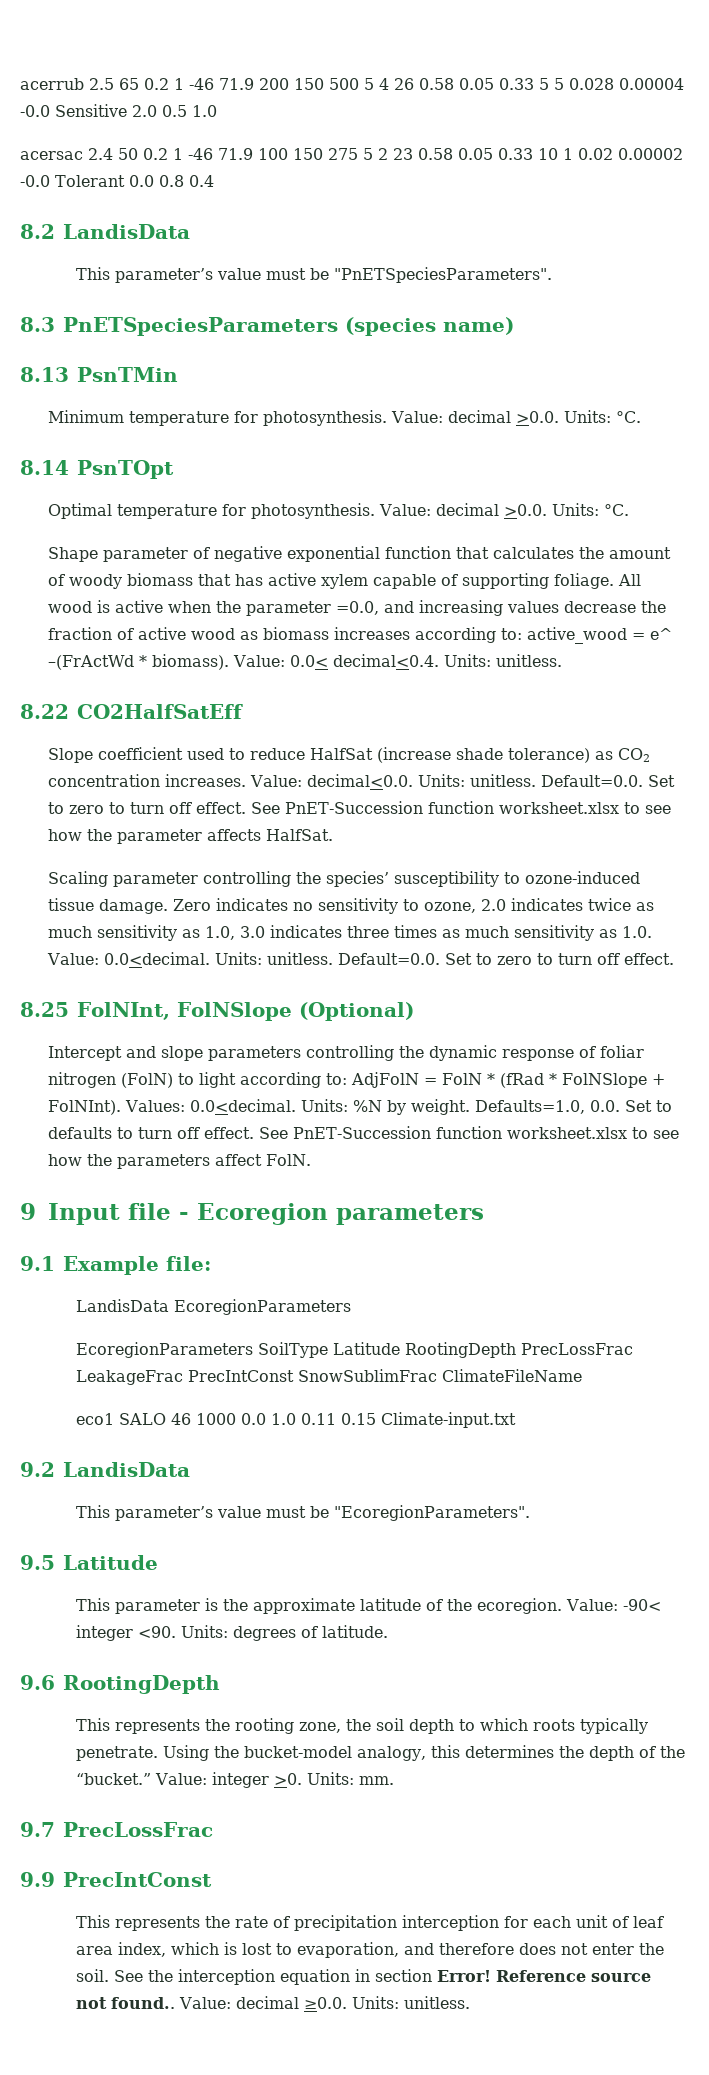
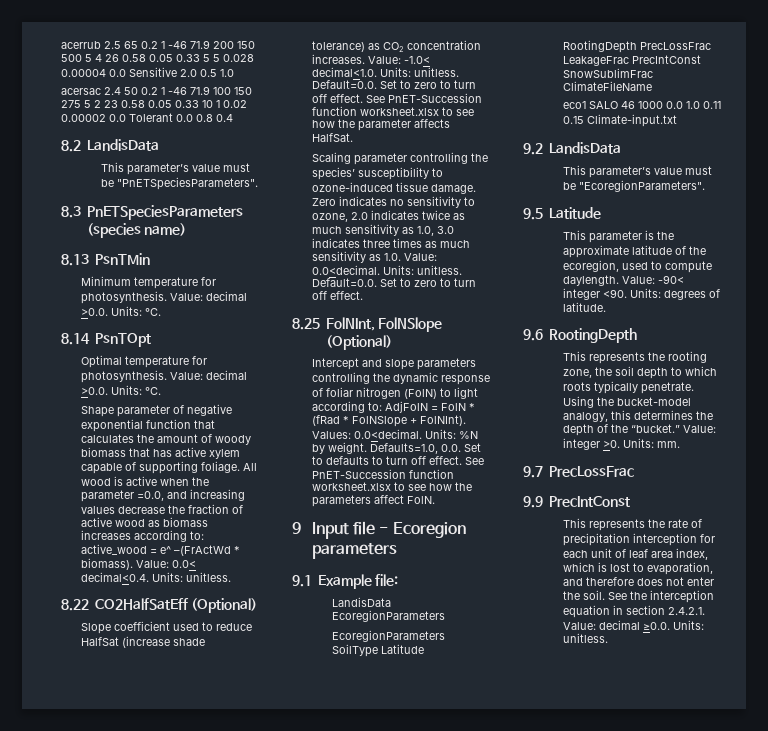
[20,105,50,117] -0.0 -> [109,69,126,77] 0.0
[20,175,50,187] -0.0 -> [109,114,126,122] 0.0
(243, 711) none -> [191,598,258,613] (Optional)
[306,774,413,787] decimal<0.0. -> [404,56,431,64] [312,67,378,77] -1.0< decimal<1.0.
[477,1598,563,1614] ecoregion. -> [563,260,713,273] [563,275,620,286] ecoregion, used to compute daylength.
[437,1970,652,1982] [76,1997,176,2009] Error! Reference source not found.. -> [668,607,706,615] 2.4.2.1.

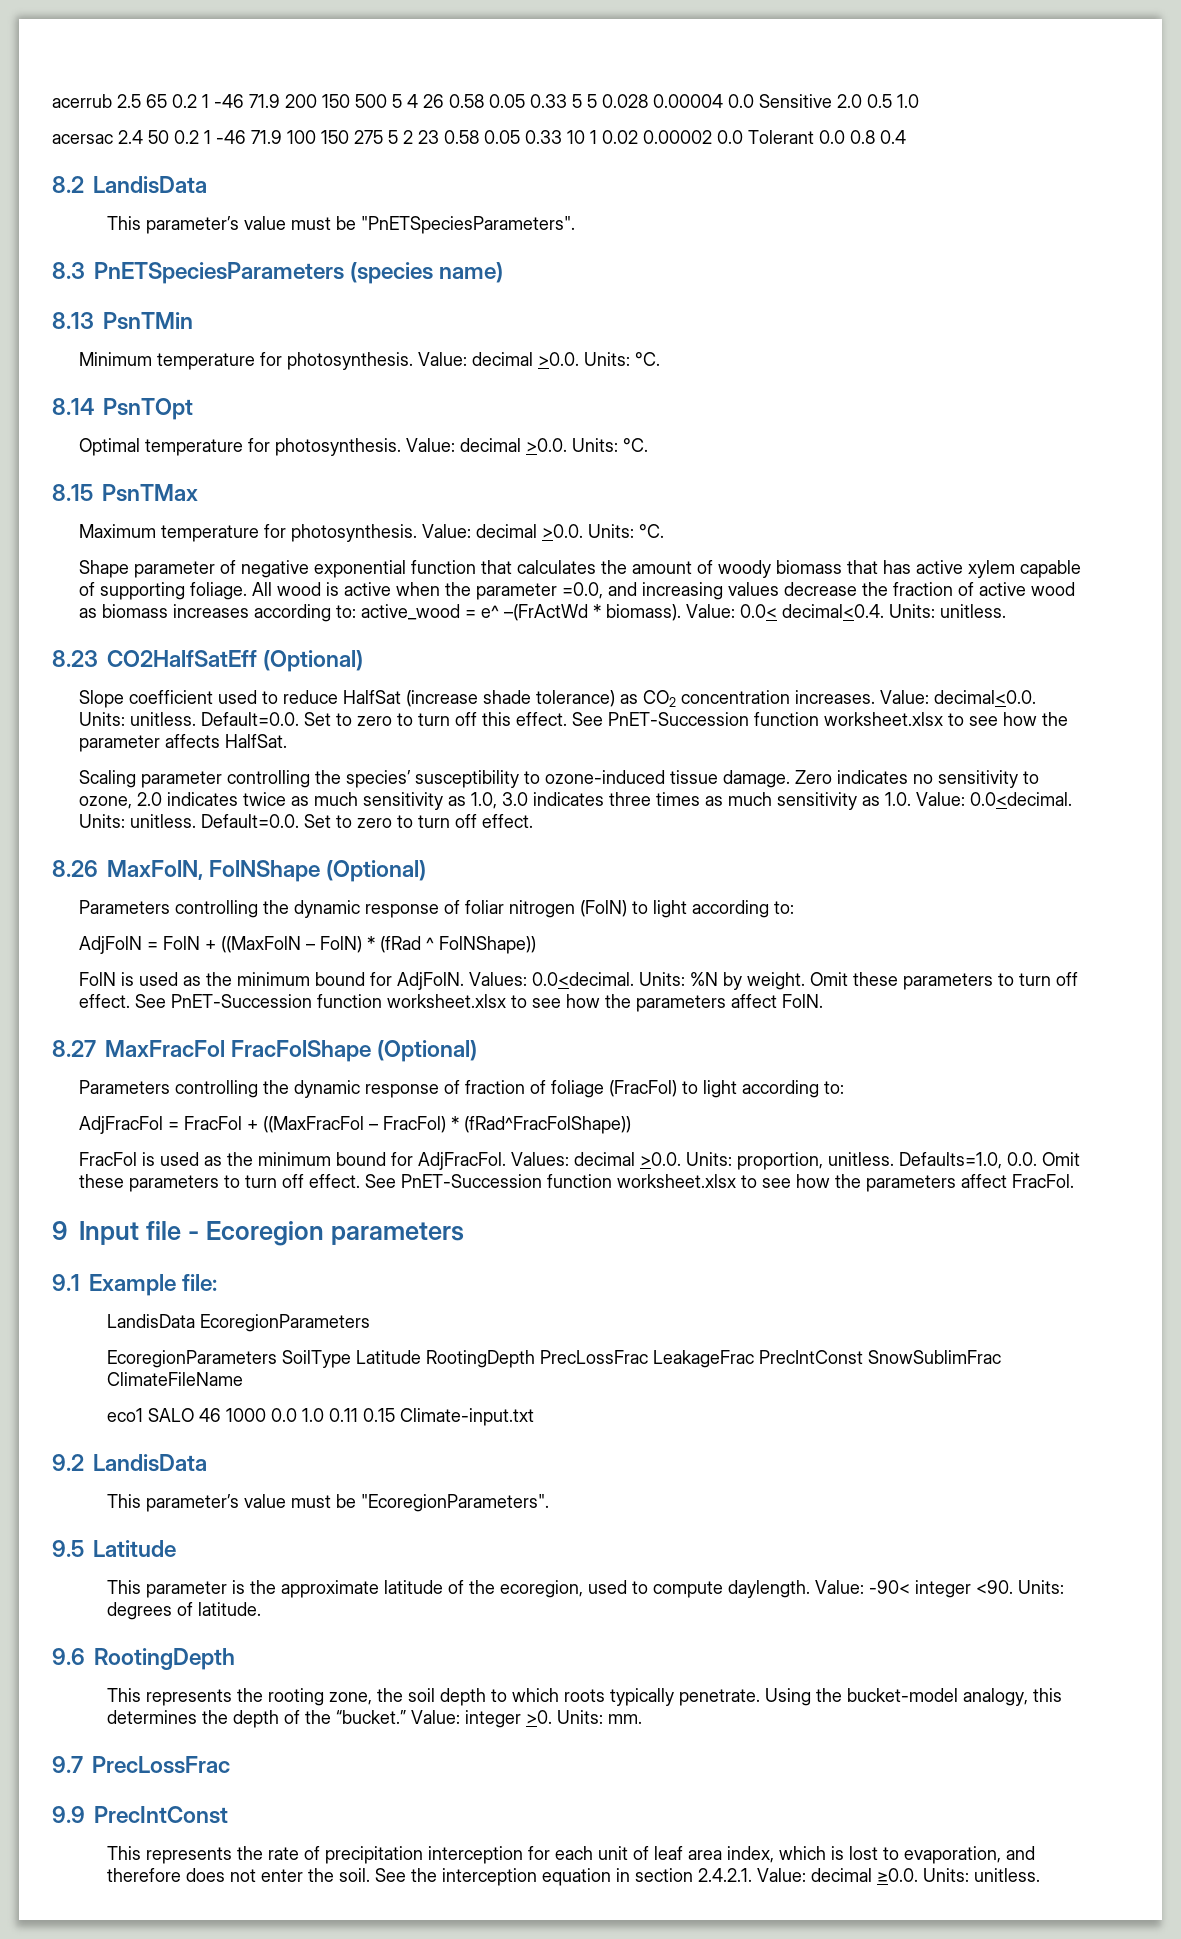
(162, 391) none -> [52,484,198,502] [79,524,665,542] // 8.15 PsnTMax // Maximum temperature for photosynthesis. Value: decimal >0.0. Units: °C.
[61,599,89,611] 8.22 -> [52,650,98,667] 8.23
[404,56,431,64] [312,67,460,77] [312,80,477,89] [312,94,328,103] -1.0< decimal<1.0. Units: unitless. Default=0.0. Set to zero to turn off -> [934,690,1037,704] [79,712,512,726] decimal<0.0. Units: unitless. Default=0.0. Set to zero to turn off this
[292,317,443,332] [325,335,392,350] [312,358,477,370] 8.25 FolNInt, FolNSlope (Optional) // Intercept and slope parameters -> [52,860,427,882] [79,900,171,914] 8.26 MaxFolN, FolNShape (Optional) // Parameters
(383, 406) none -> (795, 907) //
[469,403,476,411] [312,415,467,427] * (fRad * FolNSlope + FolNInt). -> [205,936,537,954] [79,972,465,990] + ((MaxFolN – FolN) * (fRad ^ FolNShape)) // FolN is used as the minimum bound for AdjFolN.
[370,443,482,454] [312,456,370,465] Defaults=1.0, 0.0. Set to defaults -> [810,972,994,990] Omit these parameters
(436, 500) none -> [52,1040,478,1062] [79,1080,845,1098] [79,1116,632,1134] [79,1152,1081,1170] [79,1174,1075,1192] // 8.27 MaxFracFol FracFolShape (Optional) // Parameters controlling the dynamic response of fraction of foliage (FracFol) to light according to: // AdjFracFol = FracFol + ((MaxFracFol – FracFol) * (fRad^FracFolShape)) // FracFol is used as the minimum bound for AdjFracFol. Values: decimal >0.0. Units: proportion, unitless. Defaults=1.0, 0.0. Omit these parameters to turn off effect. See PnET-Succession function worksheet.xlsx to see how the parameters affect FracFol.

